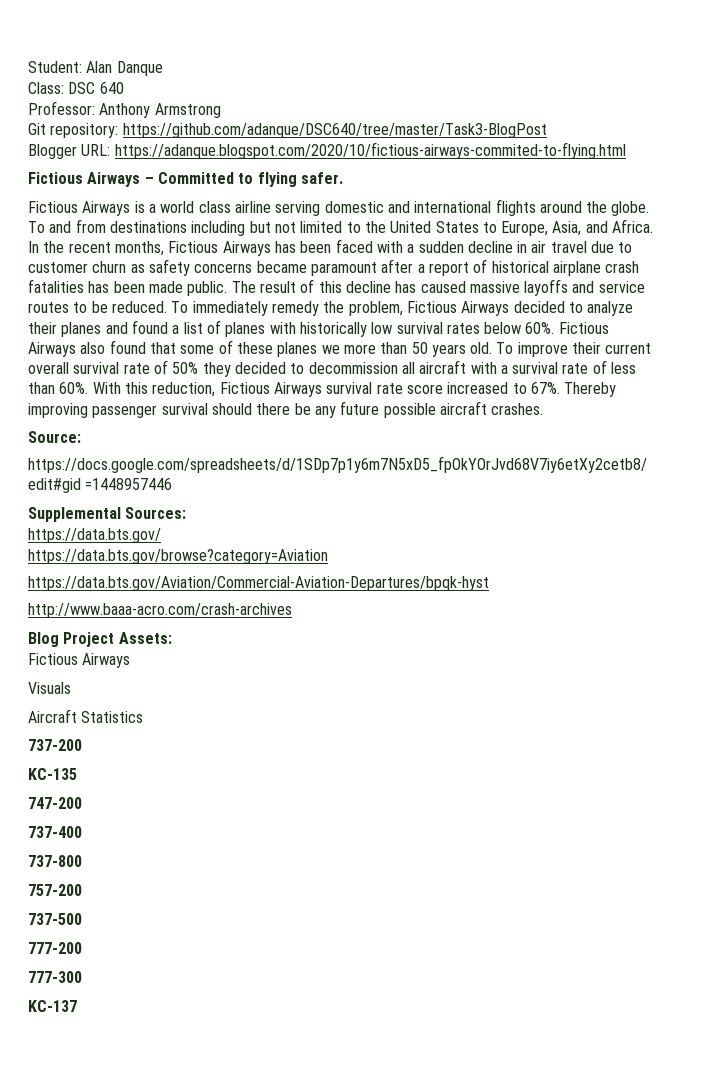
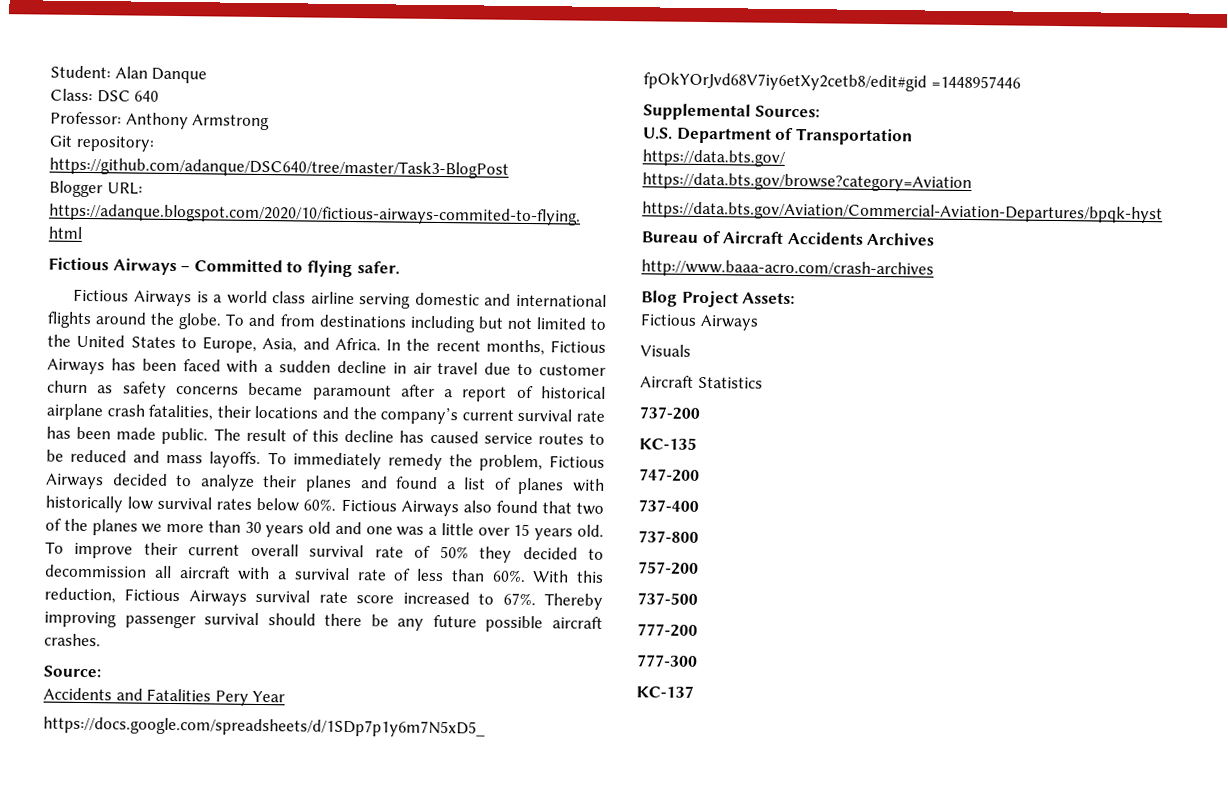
[28,279,84,293] fatalities -> [148,404,606,425] fatalities, their locations and the company’s current survival rate
[469,279,595,296] massive layoffs and -> (479, 437) none
[111,301,167,313] reduced. -> [70,449,262,469] reduced and mass layoffs.
[180,340,273,354] some of these -> [575,502,604,515] [45,518,88,532] two of the
[411,342,428,354] 50 -> [244,521,531,538] 30 years old and one was a little over 15
(81, 437) none -> [43,687,286,706] // Accidents and Fatalities Pery Year
(187, 513) none -> [643,127,913,146] // U.S. Department of Transportation
(489, 583) none -> [641,230,935,246] // Bureau of Aircraft Accidents Archives

